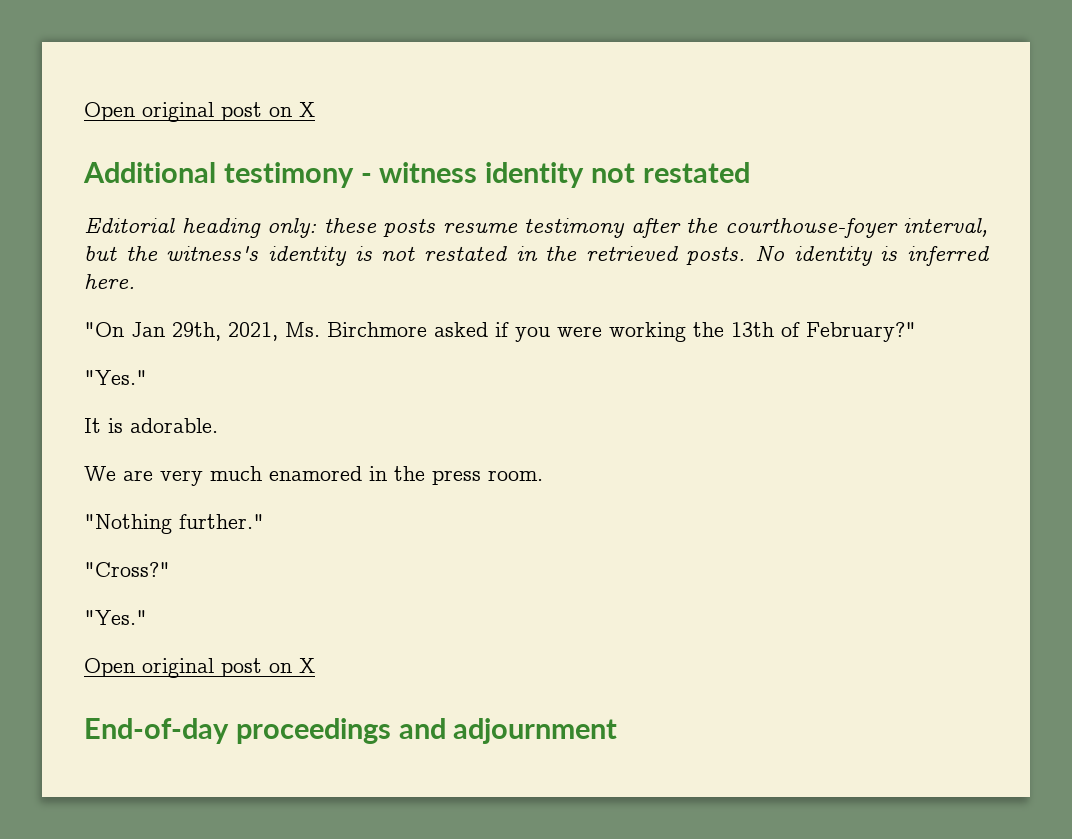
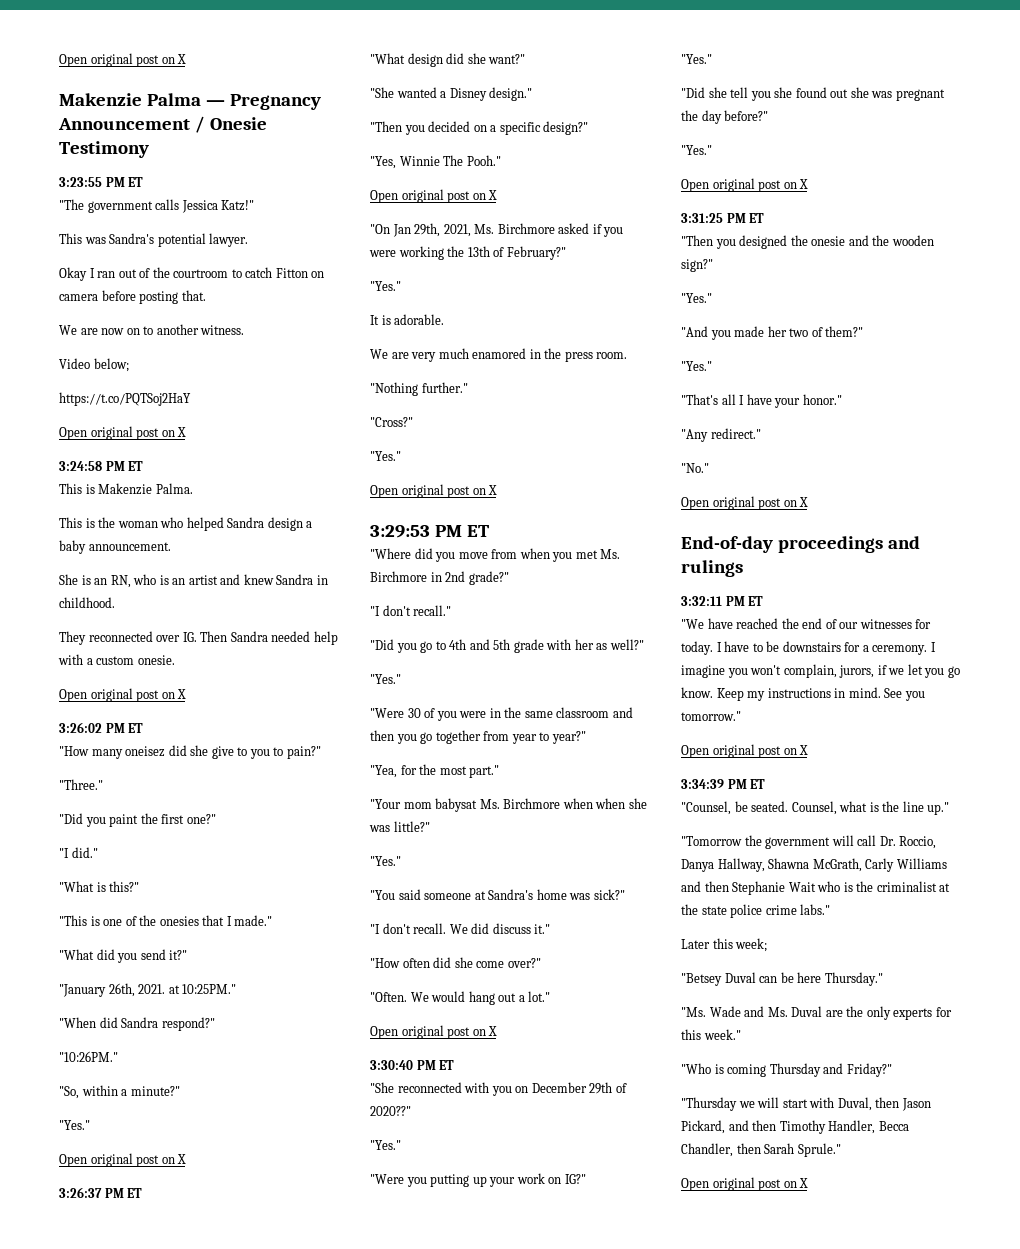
[84,102,315,122] [83,162,750,188] [84,218,988,238] [84,245,989,266] [84,274,135,289] Open original post on X // Additional testimony - witness identity not restated // Editorial heading only: these posts resume testimony after the courthouse-foyer interval, but the witness's identity is not restated in the retrieved posts. No identity is inferred here. -> [59,53,187,67] [59,93,321,110] [58,116,267,133] [59,141,149,158] [59,177,144,187] [59,199,255,213] [59,233,249,247] [59,267,325,281] [59,290,206,304] [59,324,245,335] [59,358,129,372] [59,392,191,406] [59,426,187,440] [59,461,144,471] [59,483,193,495] [59,517,313,531] [59,540,171,554] [59,574,328,588] [59,597,115,608] [59,631,338,645] [58,654,175,665] [59,688,187,702] [59,722,144,733] [59,745,321,759] [59,779,103,790] [59,813,216,827] [59,847,98,858] [59,881,140,892] [59,915,273,926] [59,949,188,963] [59,983,237,997] [59,1017,215,1031] [59,1051,118,1062] [59,1085,180,1099] [59,1120,90,1130] [59,1153,187,1167] [59,1187,143,1198] [370,53,526,67] [370,87,533,101] [370,121,589,135] [370,155,501,169] [370,189,498,203] Open original post on X // Makenzie Palma — Pregnancy Announcement / Onesie Testimony // 3:23:55 PM ET // "The government calls Jessica Katz!" // This was Sandra's potential lawyer. // Okay I ran out of the courtroom to catch Fitton on camera before posting that. // We are now on to another witness. // Video below; // https://t.co/PQTSoj2HaY // Open original post on X // 3:24:58 PM ET // This is Makenzie Palma. // This is the woman who helped Sandra design a baby announcement. // She is an RN, who is an artist and knew Sandra in childhood. // They reconnected over IG. Then Sandra needed help with a custom onesie. // Open original post on X // 3:26:02 PM ET // "How many oneisez did she give to you to pain?" // "Three." // "Did you paint the first one?" // "I did." // "What is this?" // "This is one of the onesies that I made." // "What did you send it?" // "January 26th, 2021. at 10:25PM." // "When did Sandra respond?" // "10:26PM." // "So, within a minute?" // "Yes." // Open original post on X // 3:26:37 PM ET // "What design did she want?" // "She wanted a Disney design." // "Then you decided on a specific design?" // "Yes, Winnie The Pooh." // Open original post on X
[84,718,618,744] End-of-day proceedings and adjournment -> [370,525,489,538] [370,548,621,562] [370,571,509,585] [370,605,452,616] [370,639,644,653] [370,674,401,684] [370,707,633,721] [370,730,586,744] [370,764,500,778] [370,798,647,812] [369,821,430,832] [370,856,401,866] [370,889,625,900] [370,923,551,934] [370,957,541,968] [370,991,551,1005] [370,1025,498,1039] [370,1060,455,1070] [370,1082,627,1096] [370,1106,411,1116] [370,1140,401,1150] [370,1173,586,1187] [681,54,712,64] [681,87,945,101] [681,110,769,124] [681,145,712,155] [681,178,809,192] [681,213,765,223] [681,235,934,249] [681,259,713,272] [681,293,712,303] [681,326,864,340] [681,361,712,371] [681,394,842,408] [681,428,761,442] [681,463,709,473] [681,496,809,510] [681,536,920,553] [681,560,743,577] [681,596,764,606] [681,618,932,629] [681,641,936,655] [681,664,960,678] [681,687,925,701] [681,711,741,721] [681,744,809,758] [681,779,766,789] [681,801,950,815] [681,835,937,849] [681,858,947,872] [681,881,951,895] [681,904,831,918] [681,938,768,952] [681,972,883,986] [681,1006,952,1020] [681,1029,741,1040] [681,1063,892,1077] [681,1097,931,1111] [681,1120,909,1134] [681,1143,841,1157] [681,1177,809,1191] 3:29:53 PM ET // "Where did you move from when you met Ms. Birchmore in 2nd grade?" // "I don't recall." // "Did you go to 4th and 5th grade with her as well?" // "Yes." // "Were 30 of you were in the same classroom and then you go together from year to year?" // "Yea, for the most part." // "Your mom babysat Ms. Birchmore when when she was little?" // "Yes." // "You said someone at Sandra's home was sick?" // "I don't recall. We did discuss it." // "How often did she come over?" // "Often. We would hang out a lot." // Open original post on X // 3:30:40 PM ET // "She reconnected with you on December 29th of 2020??" // "Yes." // "Were you putting up your work on IG?" // "Yes." // "Did she tell you she found out she was pregnant the day before?" // "Yes." // Open original post on X // 3:31:25 PM ET // "Then you designed the onesie and the wooden sign?" // "Yes." // "And you made her two of them?" // "Yes." // "That's all I have your honor." // "Any redirect." // "No." // Open original post on X // End-of-day proceedings and rulings // 3:32:11 PM ET // "We have reached the end of our witnesses for today. I have to be downstairs for a ceremony. I imagine you won't complain, jurors, if we let you go know. Keep my instructions in mind. See you tomorrow." // Open original post on X // 3:34:39 PM ET // "Counsel, be seated. Counsel, what is the line up." // "Tomorrow the government will call Dr. Roccio, Danya Hallway, Shawna McGrath, Carly Williams and then Stephanie Wait who is the criminalist at the state police crime labs." // Later this week; // "Betsey Duval can be here Thursday." // "Ms. Wade and Ms. Duval are the only experts for this week." // "Who is coming Thursday and Friday?" // "Thursday we will start with Duval, then Jason Pickard, and then Timothy Handler, Becca Chandler, then Sarah Sprule." // Open original post on X

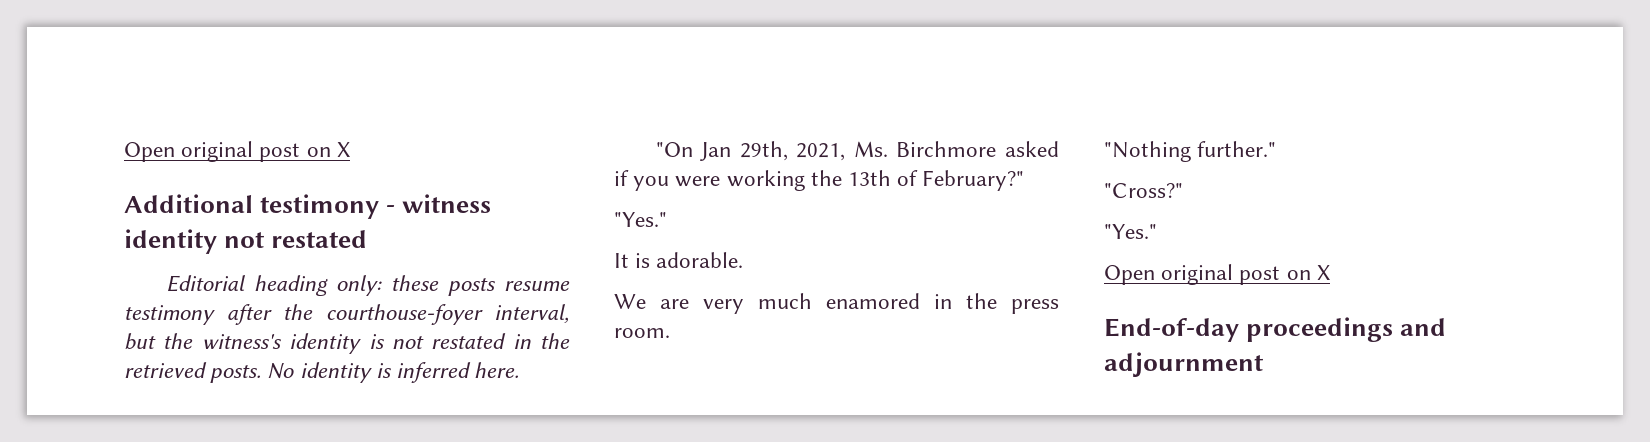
[59,53,187,67] [59,93,321,110] [58,116,267,133] [59,141,149,158] [59,177,144,187] [59,199,255,213] [59,233,249,247] [59,267,325,281] [59,290,206,304] [59,324,245,335] [59,358,129,372] [59,392,191,406] [59,426,187,440] [59,461,144,471] [59,483,193,495] [59,517,313,531] [59,540,171,554] [59,574,328,588] [59,597,115,608] [59,631,338,645] [58,654,175,665] [59,688,187,702] [59,722,144,733] [59,745,321,759] [59,779,103,790] [59,813,216,827] [59,847,98,858] [59,881,140,892] [59,915,273,926] [59,949,188,963] [59,983,237,997] [59,1017,215,1031] [59,1051,118,1062] [59,1085,180,1099] [59,1120,90,1130] [59,1153,187,1167] [59,1187,143,1198] [370,53,526,67] [370,87,533,101] [370,121,589,135] [370,155,501,169] [370,189,498,203] Open original post on X // Makenzie Palma — Pregnancy Announcement / Onesie Testimony // 3:23:55 PM ET // "The government calls Jessica Katz!" // This was Sandra's potential lawyer. // Okay I ran out of the courtroom to catch Fitton on camera before posting that. // We are now on to another witness. // Video below; // https://t.co/PQTSoj2HaY // Open original post on X // 3:24:58 PM ET // This is Makenzie Palma. // This is the woman who helped Sandra design a baby announcement. // She is an RN, who is an artist and knew Sandra in childhood. // They reconnected over IG. Then Sandra needed help with a custom onesie. // Open original post on X // 3:26:02 PM ET // "How many oneisez did she give to you to pain?" // "Three." // "Did you paint the first one?" // "I did." // "What is this?" // "This is one of the onesies that I made." // "What did you send it?" // "January 26th, 2021. at 10:25PM." // "When did Sandra respond?" // "10:26PM." // "So, within a minute?" // "Yes." // Open original post on X // 3:26:37 PM ET // "What design did she want?" // "She wanted a Disney design." // "Then you decided on a specific design?" // "Yes, Winnie The Pooh." // Open original post on X -> [124,141,350,162] [124,194,492,219] [124,229,368,254] [165,275,570,296] [124,304,569,325] [124,333,570,354] [124,362,520,383] Open original post on X // Additional testimony - witness identity not restated // Editorial heading only: these posts resume testimony after the courthouse-foyer interval, but the witness's identity is not restated in the retrieved posts. No identity is inferred here.
[370,525,489,538] [370,548,621,562] [370,571,509,585] [370,605,452,616] [370,639,644,653] [370,674,401,684] [370,707,633,721] [370,730,586,744] [370,764,500,778] [370,798,647,812] [369,821,430,832] [370,856,401,866] [370,889,625,900] [370,923,551,934] [370,957,541,968] [370,991,551,1005] [370,1025,498,1039] [370,1060,455,1070] [370,1082,627,1096] [370,1106,411,1116] [370,1140,401,1150] [370,1173,586,1187] [681,54,712,64] [681,87,945,101] [681,110,769,124] [681,145,712,155] [681,178,809,192] [681,213,765,223] [681,235,934,249] [681,259,713,272] [681,293,712,303] [681,326,864,340] [681,361,712,371] [681,394,842,408] [681,428,761,442] [681,463,709,473] [681,496,809,510] [681,536,920,553] [681,560,743,577] [681,596,764,606] [681,618,932,629] [681,641,936,655] [681,664,960,678] [681,687,925,701] [681,711,741,721] [681,744,809,758] [681,779,766,789] [681,801,950,815] [681,835,937,849] [681,858,947,872] [681,881,951,895] [681,904,831,918] [681,938,768,952] [681,972,883,986] [681,1006,952,1020] [681,1029,741,1040] [681,1063,892,1077] [681,1097,931,1111] [681,1120,909,1134] [681,1143,841,1157] [681,1177,809,1191] 3:29:53 PM ET // "Where did you move from when you met Ms. Birchmore in 2nd grade?" // "I don't recall." // "Did you go to 4th and 5th grade with her as well?" // "Yes." // "Were 30 of you were in the same classroom and then you go together from year to year?" // "Yea, for the most part." // "Your mom babysat Ms. Birchmore when when she was little?" // "Yes." // "You said someone at Sandra's home was sick?" // "I don't recall. We did discuss it." // "How often did she come over?" // "Often. We would hang out a lot." // Open original post on X // 3:30:40 PM ET // "She reconnected with you on December 29th of 2020??" // "Yes." // "Were you putting up your work on IG?" // "Yes." // "Did she tell you she found out she was pregnant the day before?" // "Yes." // Open original post on X // 3:31:25 PM ET // "Then you designed the onesie and the wooden sign?" // "Yes." // "And you made her two of them?" // "Yes." // "That's all I have your honor." // "Any redirect." // "No." // Open original post on X // End-of-day proceedings and rulings // 3:32:11 PM ET // "We have reached the end of our witnesses for today. I have to be downstairs for a ceremony. I imagine you won't complain, jurors, if we let you go know. Keep my instructions in mind. See you tomorrow." // Open original post on X // 3:34:39 PM ET // "Counsel, be seated. Counsel, what is the line up." // "Tomorrow the government will call Dr. Roccio, Danya Hallway, Shawna McGrath, Carly Williams and then Stephanie Wait who is the criminalist at the state police crime labs." // Later this week; // "Betsey Duval can be here Thursday." // "Ms. Wade and Ms. Duval are the only experts for this week." // "Who is coming Thursday and Friday?" // "Thursday we will start with Duval, then Jason Pickard, and then Timothy Handler, Becca Chandler, then Sarah Sprule." // Open original post on X -> [1104,317,1447,342] [1104,352,1264,377] End-of-day proceedings and adjournment

